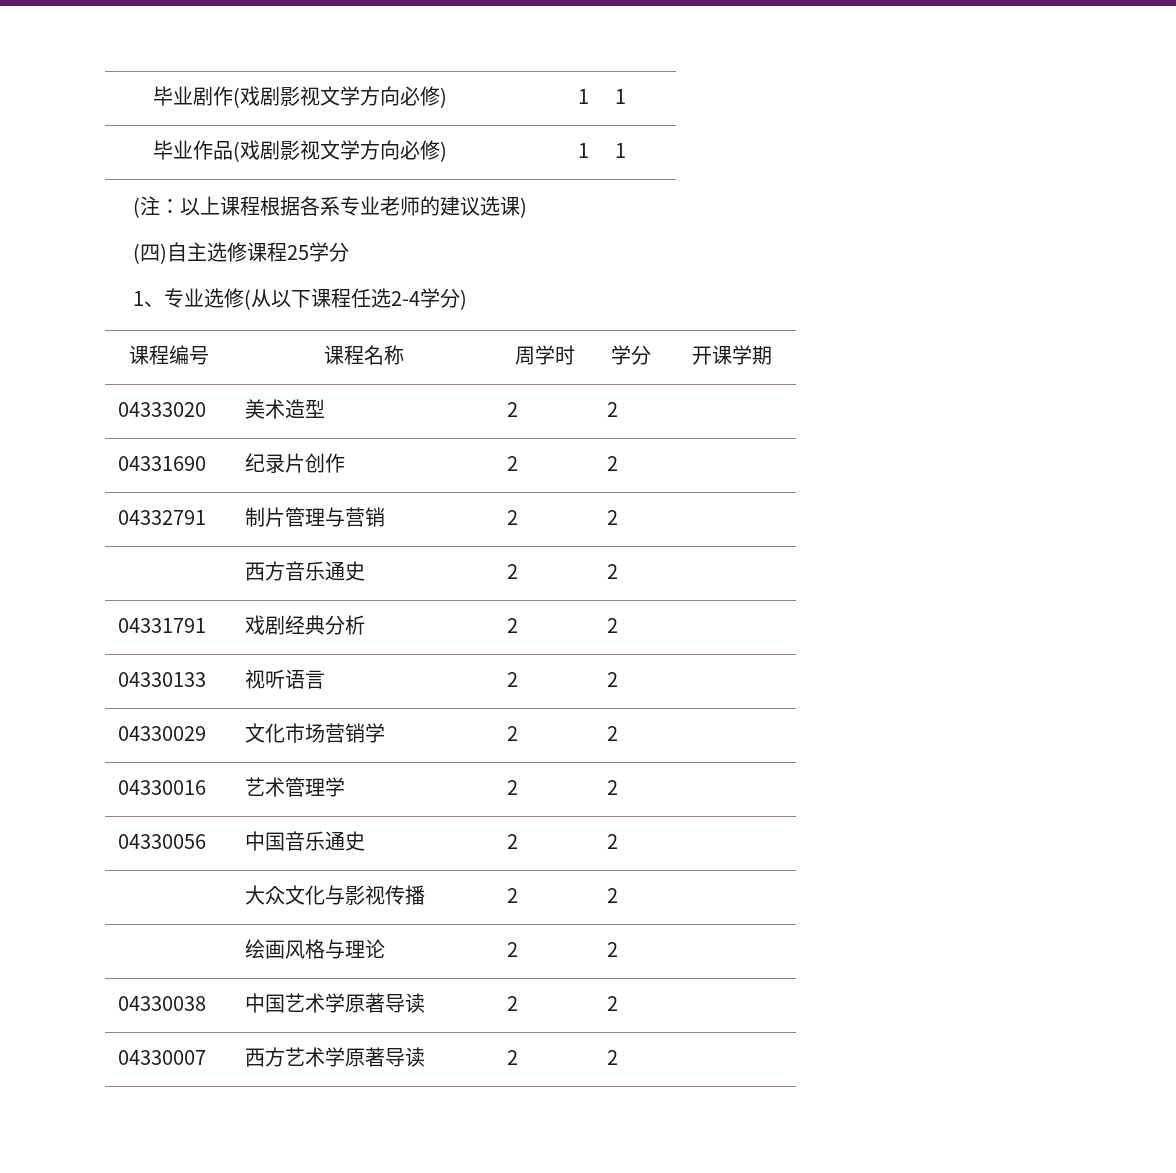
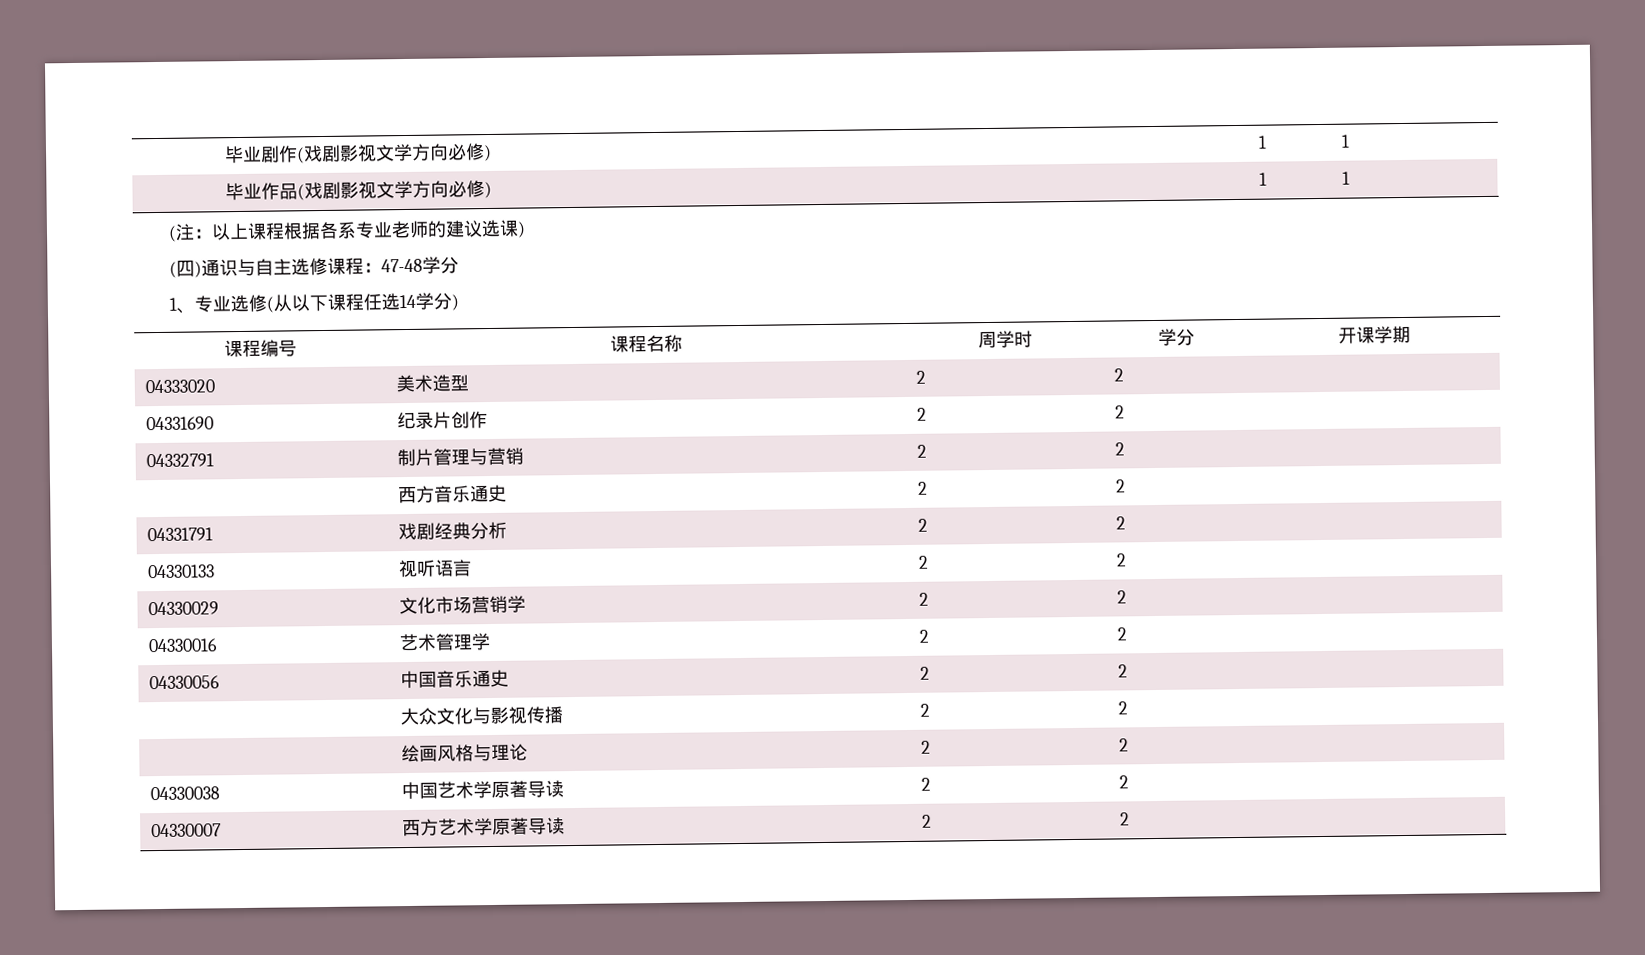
(168, 253) none -> [200,258,256,277] 通识与
[287,245,310,260] 25 -> [362,258,423,273] ：47-48
[391,291,421,306] 2-4 -> [398,294,416,309] 14

